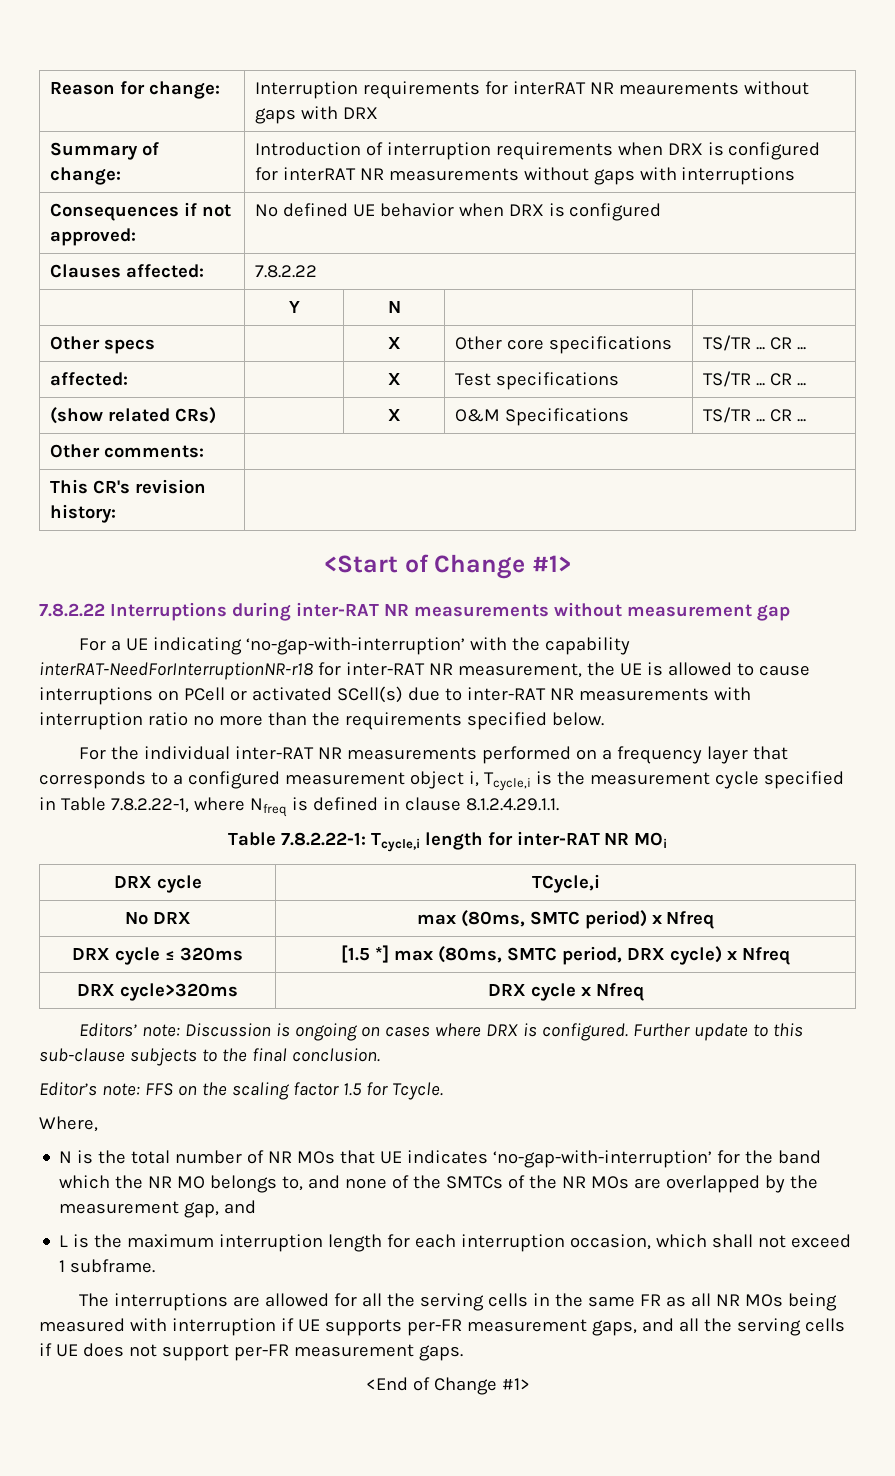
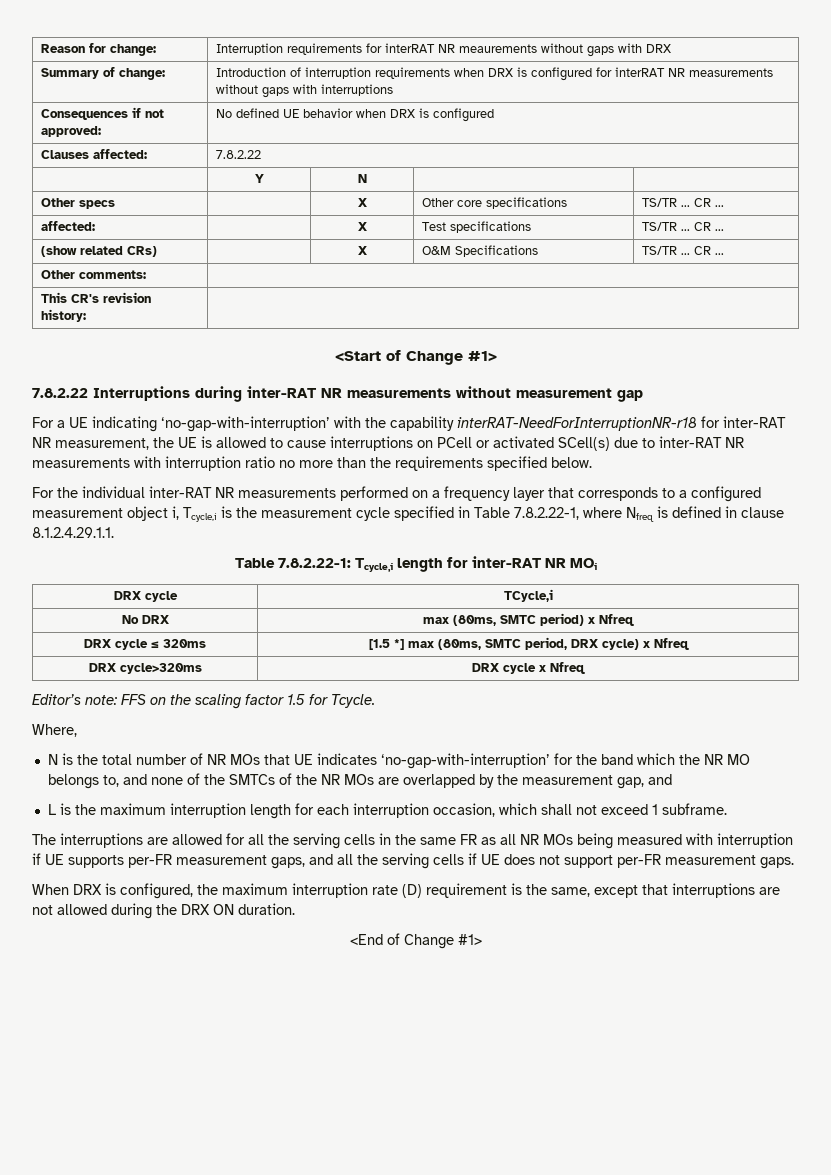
[79,1023,803,1041] [39,1048,380,1066] // Editors’ note: Discussion is ongoing on cases where DRX is configured. Further update to this sub-clause subjects to the final conclusion. -> (585, 668) none
(463, 1353) none -> [32,883,780,899] [32,903,295,919] // When DRX is configured, the maximum interruption rate (D) requirement is the same, except that interruptions are not allowed during the DRX ON duration.

